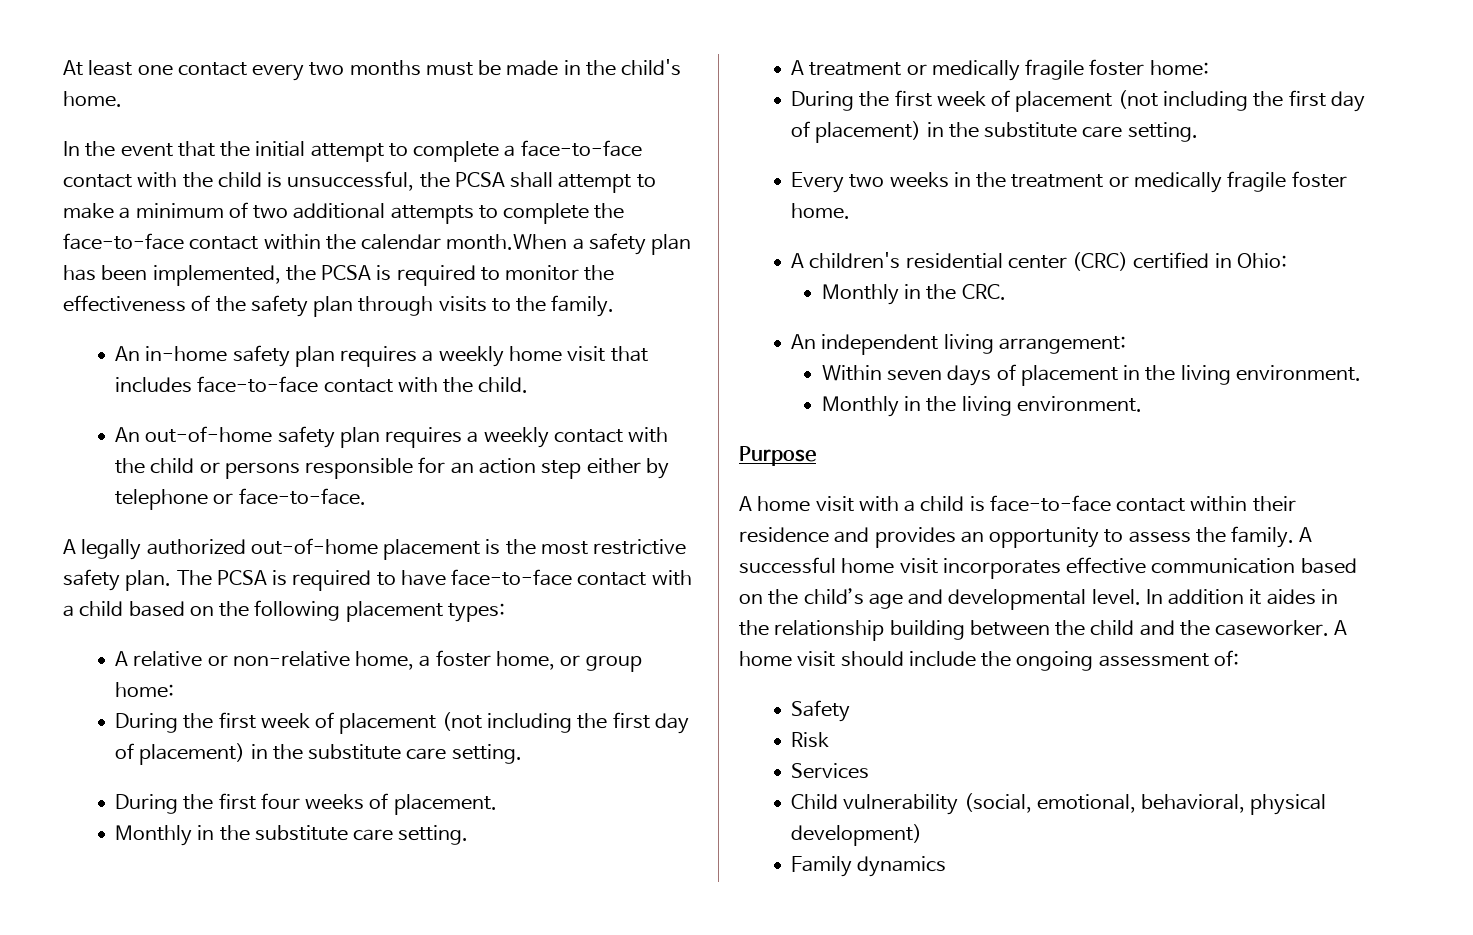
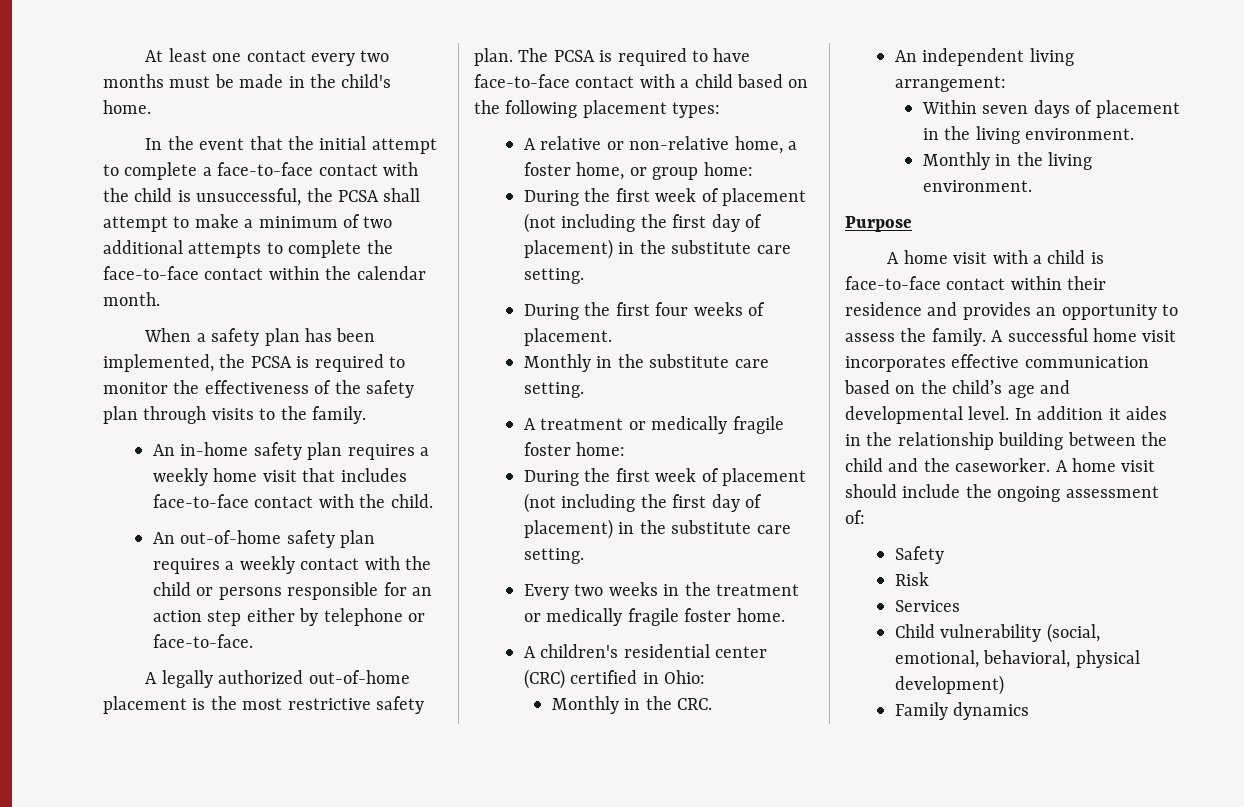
[446,234,568,250] month.When -> [103,292,160,306] [144,328,192,342] month. // When

